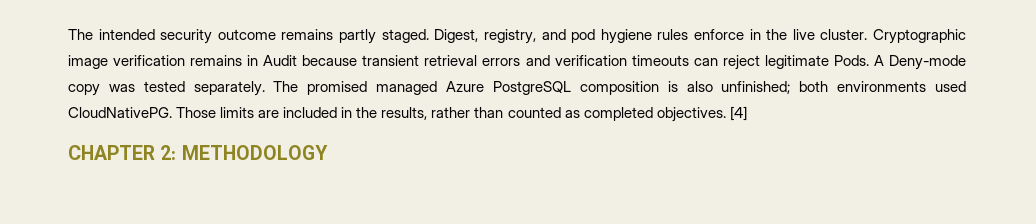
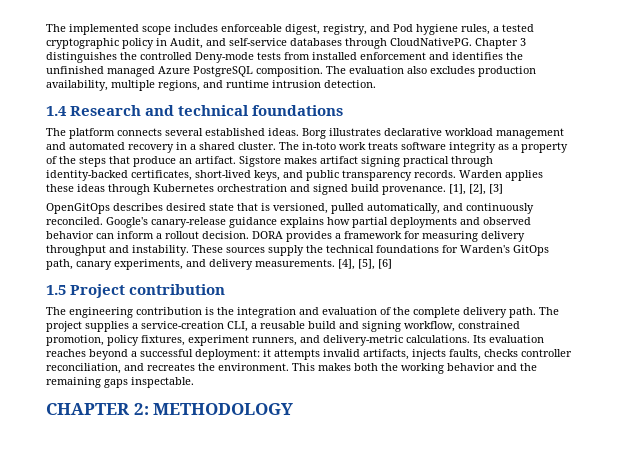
[68,29,966,44] [68,55,967,70] [68,81,967,96] [68,106,747,122] The intended security outcome remains partly staged. Digest, registry, and pod hygiene rules enforce in the live cluster. Cryptographic image verification remains in Audit because transient retrieval errors and verification timeouts can reject legitimate Pods. A Deny-mode copy was tested separately. The promised managed Azure PostgreSQL composition is also unfinished; both environments used CloudNativePG. Those limits are included in the results, rather than counted as completed objectives. [4] -> [46,24,534,35] [46,38,526,49] [46,52,523,63] [46,66,536,77] [46,80,376,91] [46,105,344,116] [46,128,564,139] [46,142,568,153] [46,156,493,167] [46,170,543,181] [46,184,503,195] [46,203,534,214] [46,217,531,228] [46,231,525,242] [46,245,549,256] [46,259,392,270] [46,284,226,298] [46,307,559,318] [46,321,520,332] [46,335,544,346] [46,349,572,360] [46,363,537,374] [46,377,194,388] The implemented scope includes enforceable digest, registry, and Pod hygiene rules, a tested cryptographic policy in Audit, and self-service databases through CloudNativePG. Chapter 3 distinguishes the controlled Deny-mode tests from installed enforcement and identifies the unfinished managed Azure PostgreSQL composition. The evaluation also excludes production availability, multiple regions, and runtime intrusion detection. // 1.4 Research and technical foundations // The platform connects several established ideas. Borg illustrates declarative workload management and automated recovery in a shared cluster. The in-toto work treats software integrity as a property of the steps that produce an artifact. Sigstore makes artifact signing practical through identity-backed certificates, short-lived keys, and public transparency records. Warden applies these ideas through Kubernetes orchestration and signed build provenance. [1], [2], [3] // OpenGitOps describes desired state that is versioned, pulled automatically, and continuously reconciled. Google's canary-release guidance explains how partial deployments and observed behavior can inform a rollout decision. DORA provides a framework for measuring delivery throughput and instability. These sources supply the technical foundations for Warden's GitOps path, canary experiments, and delivery measurements. [4], [5], [6] // 1.5 Project contribution // The engineering contribution is the integration and evaluation of the complete delivery path. The project supplies a service-creation CLI, a reusable build and signing workflow, constrained promotion, policy fixtures, experiment runners, and delivery-metric calculations. Its evaluation reaches beyond a successful deployment: it attempts invalid artifacts, injects faults, checks controller reconciliation, and recreates the environment. This makes both the working behavior and the remaining gaps inspectable.

